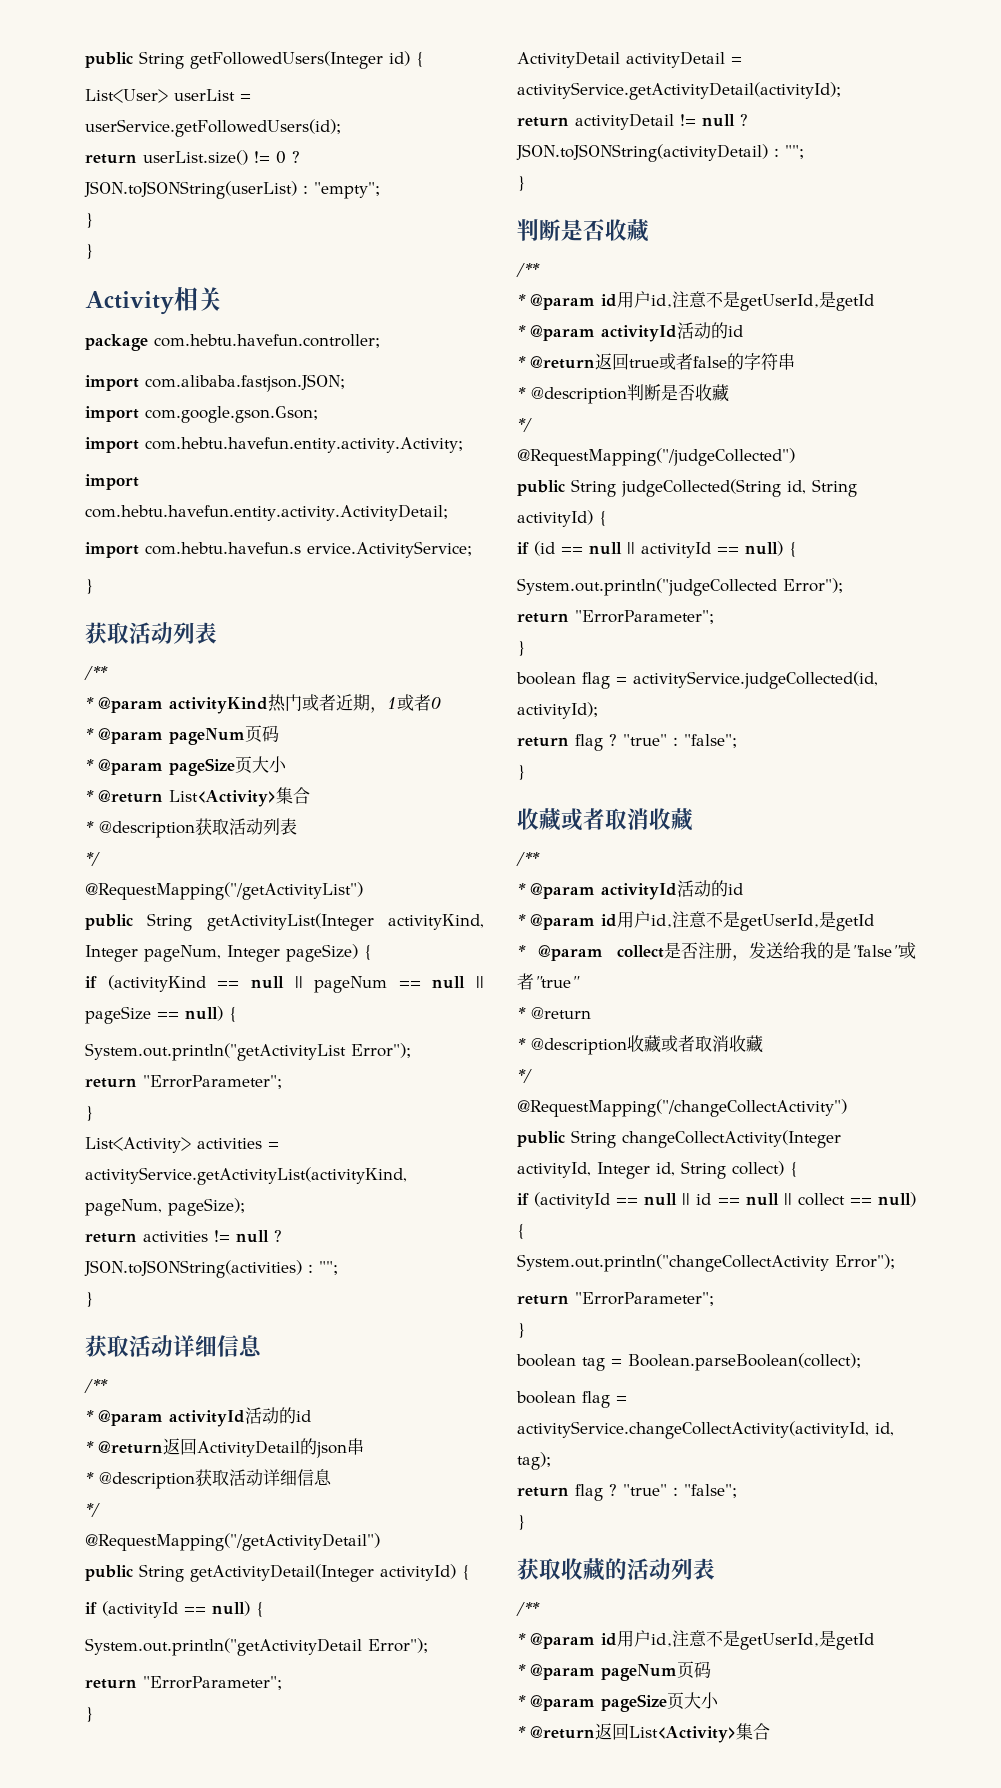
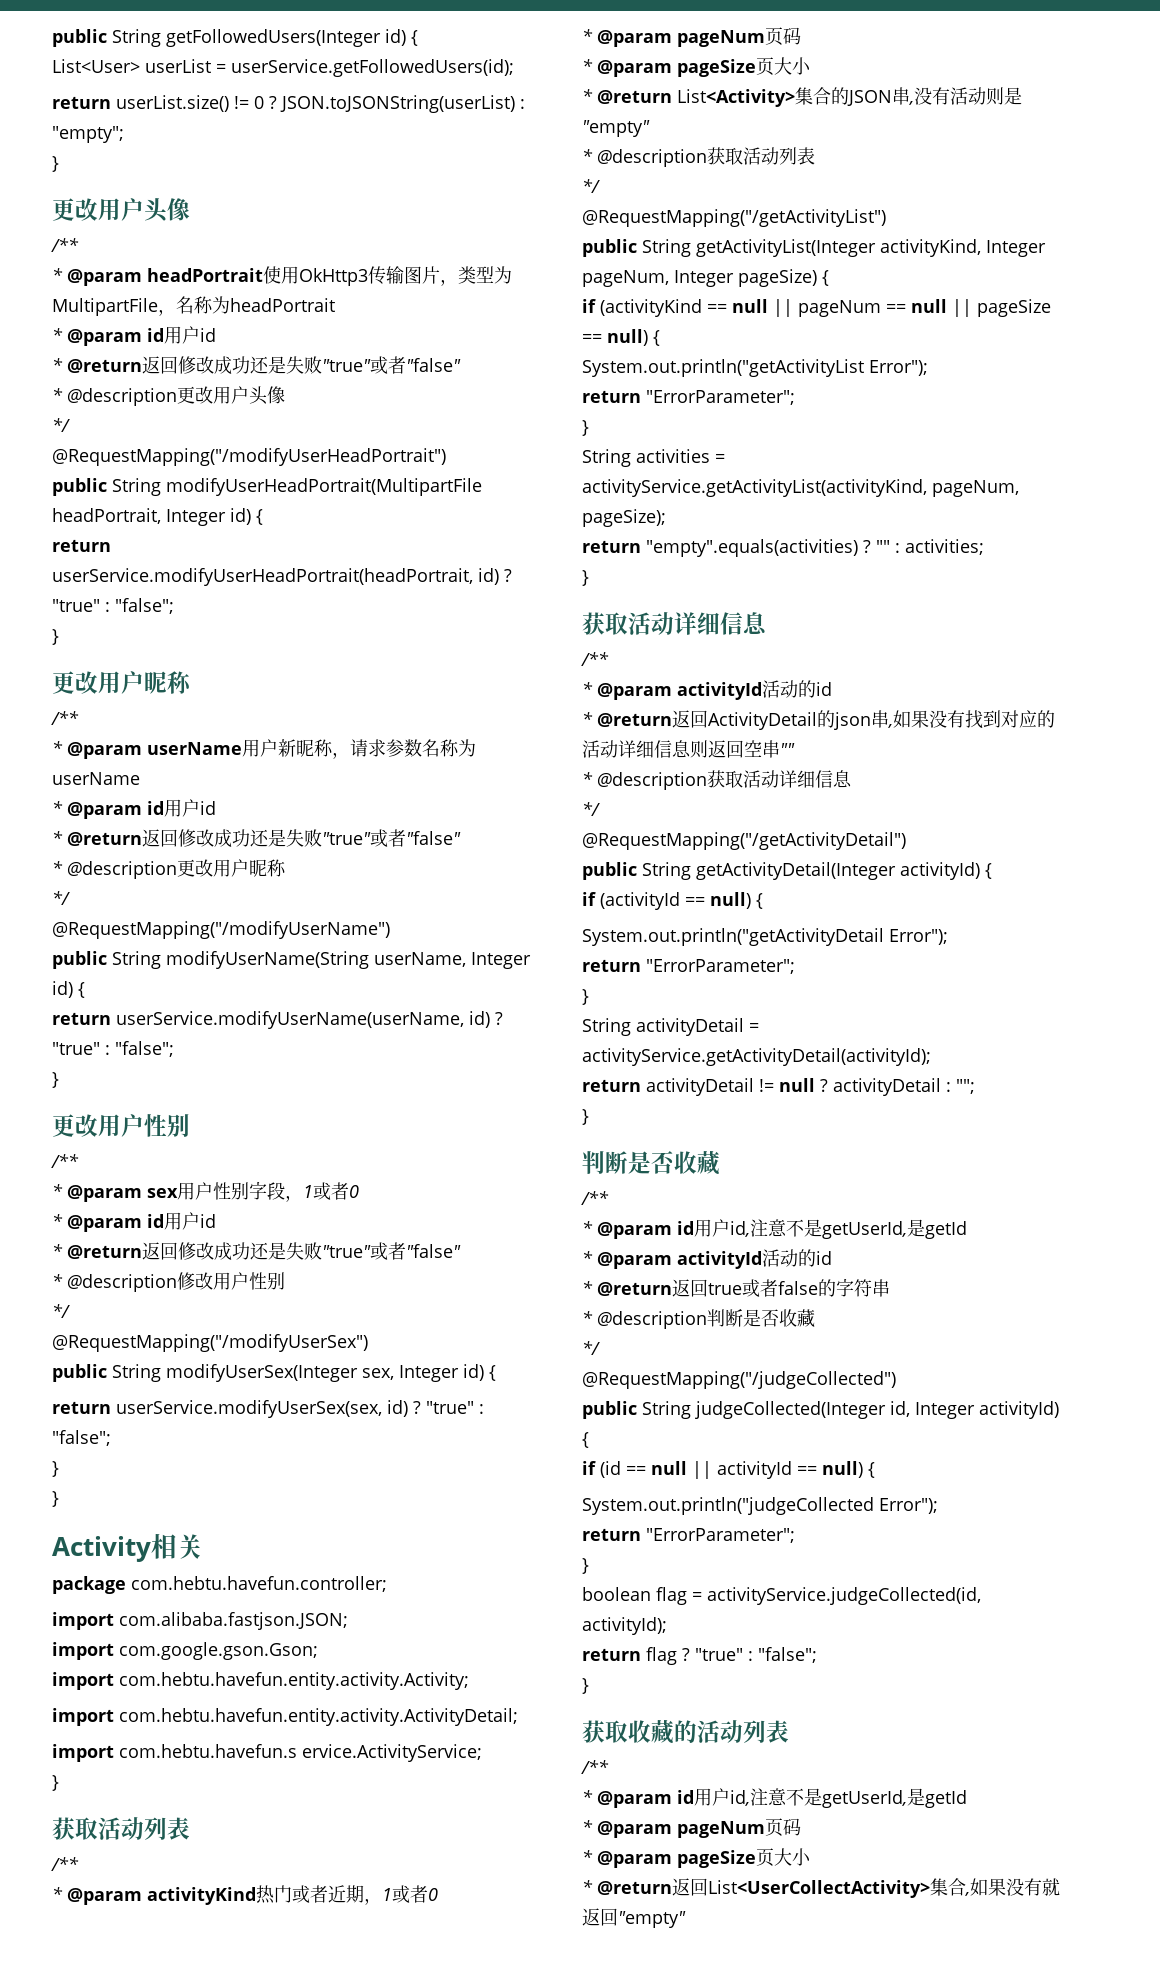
(94, 220) none -> [52,198,190,222] [51,238,79,252] [52,266,512,286] [52,296,335,316] [52,326,216,346] [52,356,461,374] [52,386,285,406] [52,418,70,432] [52,448,446,466] [52,478,482,496] [52,508,263,526] [52,539,111,552] [52,568,512,586] [52,598,174,614] [52,629,59,645] [52,671,192,694] [51,711,79,725] [52,739,476,759] [52,772,140,785] [52,799,216,819] [52,829,461,847] [52,859,286,879] [52,891,70,905] [52,921,390,939] [52,951,531,969] [52,981,85,998] [52,1011,503,1029] [52,1041,174,1057] [52,1072,59,1088] [52,1114,190,1137] [51,1154,79,1168] [52,1181,359,1202] [52,1212,216,1232] [52,1242,461,1260] [52,1272,285,1292] [52,1304,70,1318] [52,1334,368,1352] [52,1364,496,1382] [52,1400,484,1418] [52,1430,111,1446] [52,1461,59,1477] // 更改用户头像 // /** // * @param headPortrait使用OkHttp3传输图片，类型为MultipartFile，名称为headPortrait // * @param id用户id // * @return返回修改成功还是失败"true"或者"false" // * @description更改用户头像 // */ // @RequestMapping("/modifyUserHeadPortrait") // public String modifyUserHeadPortrait(MultipartFile headPortrait, Integer id) { // return userService.modifyUserHeadPortrait(headPortrait, id) ? "true" : "false"; // } // 更改用户昵称 // /** // * @param userName用户新昵称，请求参数名称为userName // * @param id用户id // * @return返回修改成功还是失败"true"或者"false" // * @description更改用户昵称 // */ // @RequestMapping("/modifyUserName") // public String modifyUserName(String userName, Integer id) { // return userService.modifyUserName(userName, id) ? "true" : "false"; // } // 更改用户性别 // /** // * @param sex用户性别字段，1或者0 // * @param id用户id // * @return返回修改成功还是失败"true"或者"false" // * @description修改用户性别 // */ // @RequestMapping("/modifyUserSex") // public String modifyUserSex(Integer sex, Integer id) { // return userService.modifyUserSex(sex, id) ? "true" : "false"; // }
(310, 795) none -> [831,87,1022,106] [582,120,650,137] 的JSON串,没有活动则是"empty"
[85,1137,191,1153] List<Activity> -> [582,449,631,467] String
[143,1230,282,1243] [84,1260,338,1278] activities != null ? JSON.toJSONString(activities) : ""; -> [646,539,984,557] "empty".equals(activities) ? "" : activities;
(364, 1446) none -> [888,710,1055,729] [582,740,795,758] ,如果没有找到对应的活动详细信息则返回空串""
[517,51,620,68] ActivityDetail -> [582,1018,631,1036] String
[516,144,768,162] JSON.toJSONString(activityDetail) -> [833,1078,941,1096] activityDetail
[621,479,857,497] judgeCollected(String id, String -> [695,1401,975,1419] judgeCollected(Integer id, Integer
[517,808,693,831] [516,852,540,866] [517,880,743,900] [517,911,874,931] [517,942,916,961] [517,973,580,990] [517,1007,591,1019] [517,1035,763,1055] [517,1069,532,1083] [517,1099,847,1117] [517,1130,841,1148] [517,1161,799,1179] [517,1192,916,1209] [517,1223,526,1239] [517,1254,895,1272] [517,1292,714,1306] [517,1322,526,1338] [516,1353,861,1371] [516,1391,627,1408] [517,1421,894,1439] [517,1452,551,1470] [517,1484,737,1501] [517,1514,526,1530] // 收藏或者取消收藏 // /** // * @param activityId活动的id // * @param id用户id,注意不是getUserId,是getId // * @param collect是否注册，发送给我的是"false"或者"true" // * @return // * @description收藏或者取消收藏 // */ // @RequestMapping("/changeCollectActivity") // public String changeCollectActivity(Integer activityId, Integer id, String collect) { // if (activityId == null || id == null || collect == null) { // System.out.println("changeCollectActivity Error"); // return "ErrorParameter"; // } // boolean tag = Boolean.parseBoolean(collect); // boolean flag = activityService.changeCollectActivity(activityId, id, tag); // return flag ? "true" : "false"; // } -> (589, 1686) none
[629,1723,770,1743] List<Activity>集合 -> [708,1878,1060,1898] [582,1908,686,1928] List<UserCollectActivity>集合,如果没有就返回"empty"

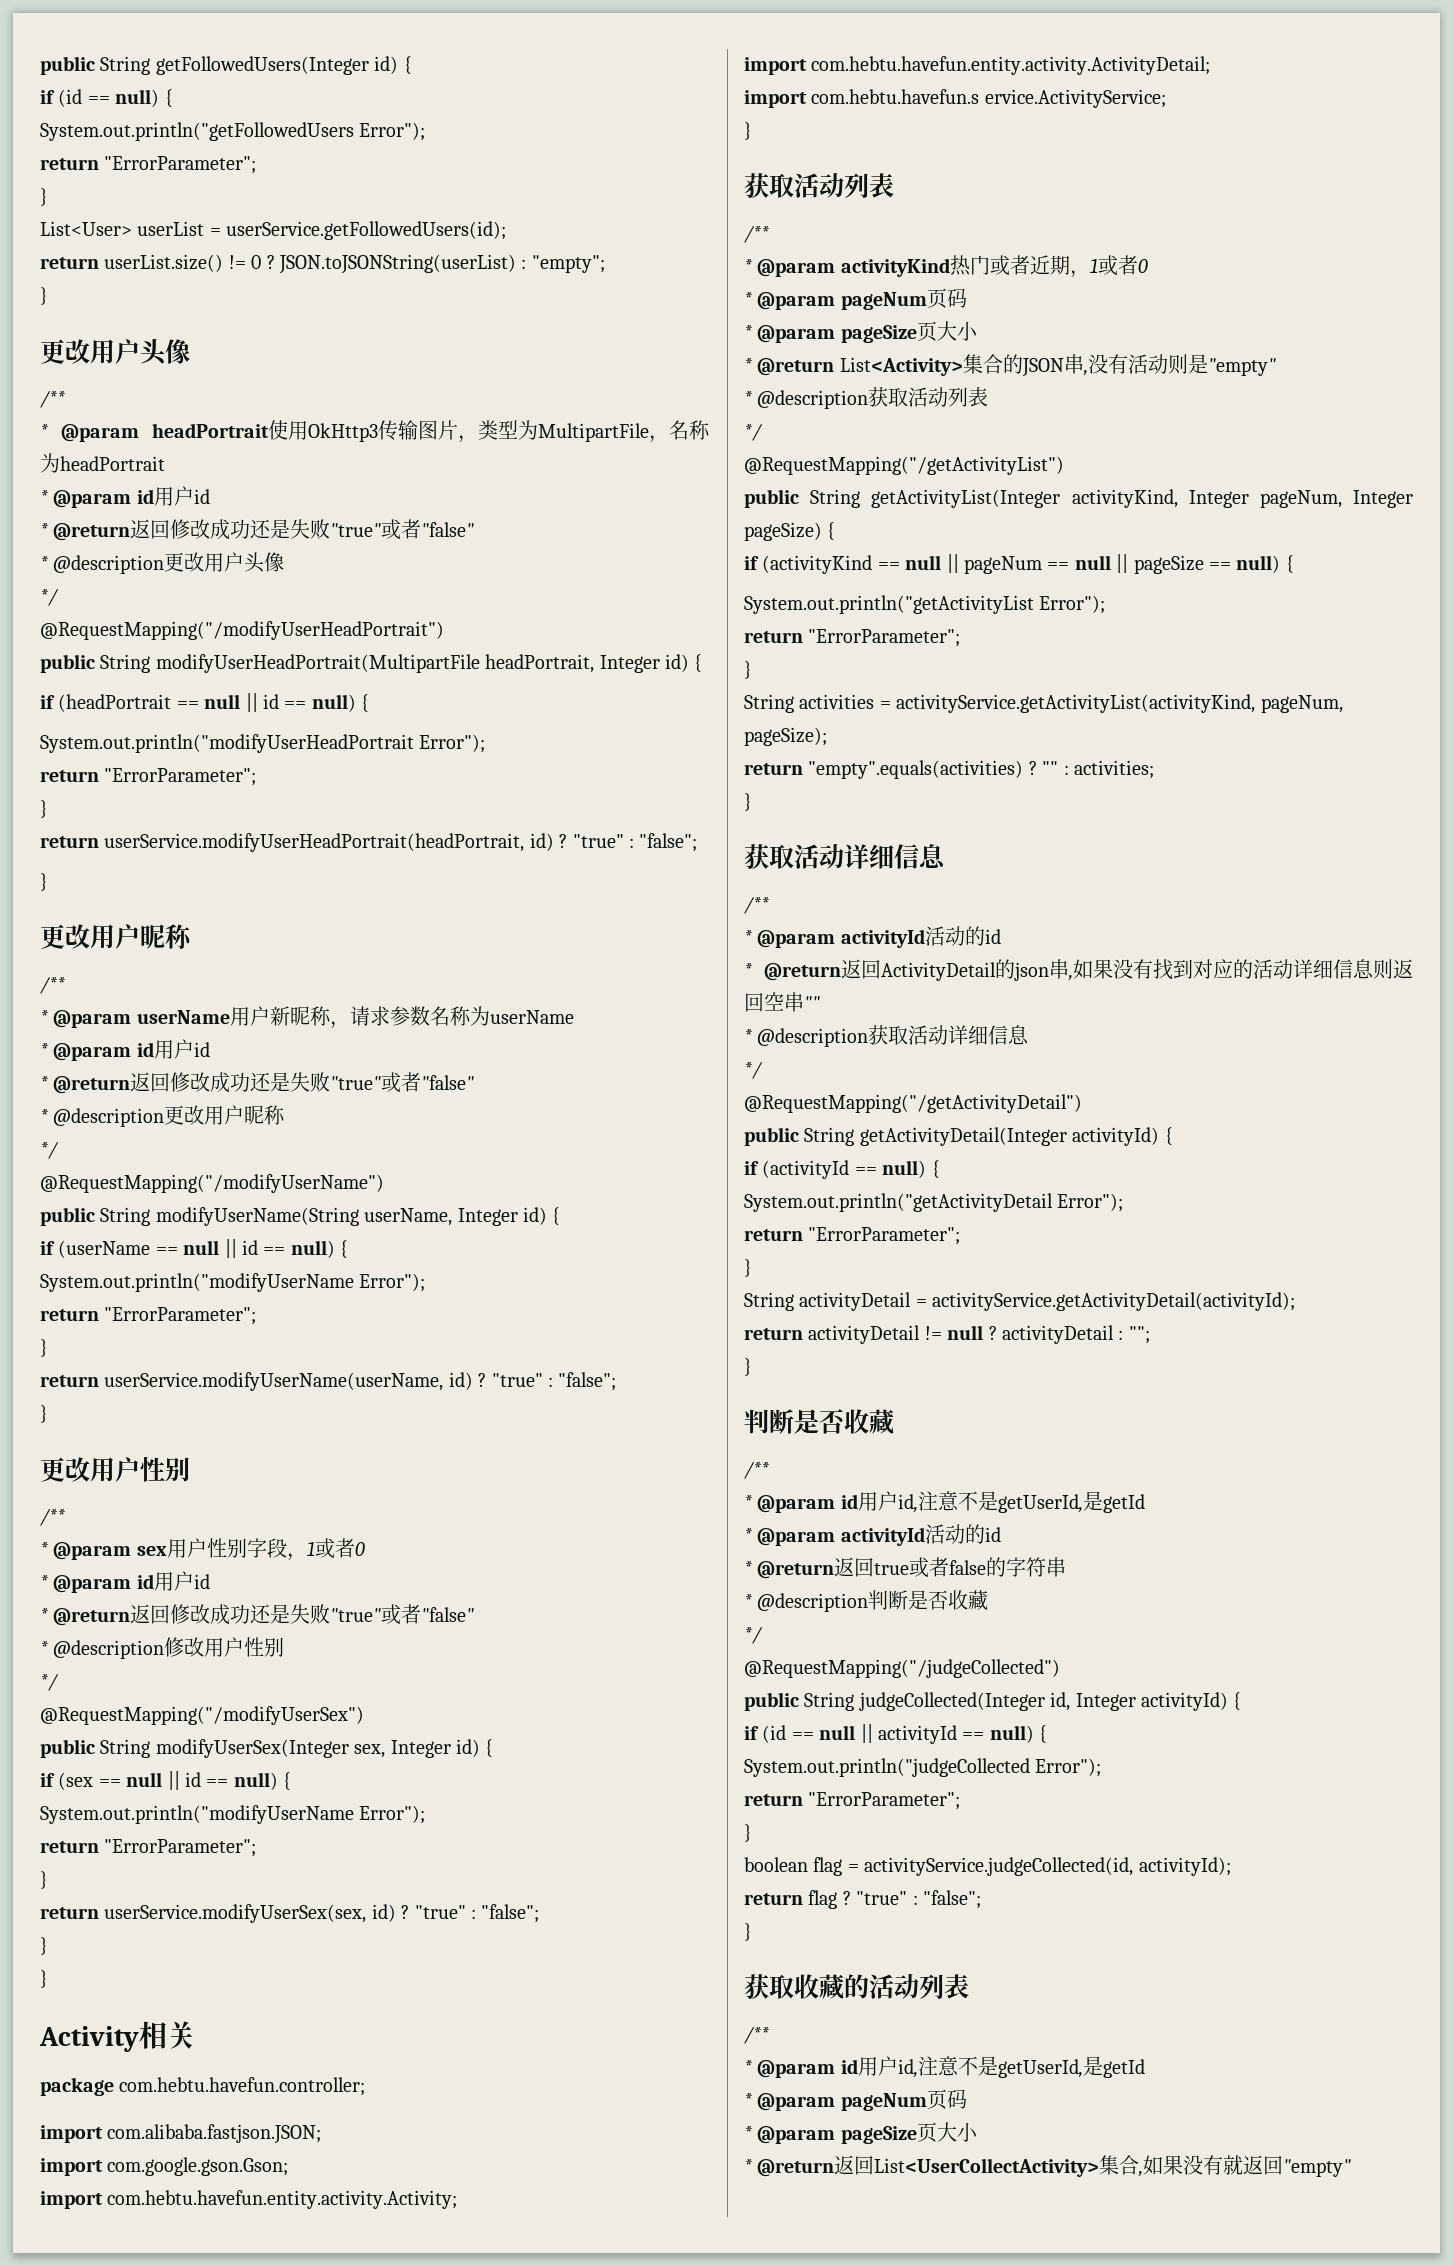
(418, 38) none -> [40,89,173,107] [40,122,426,141] [40,156,257,174] [40,188,48,206] // if (id == null) { // System.out.println("getFollowedUsers Error"); // return "ErrorParameter"; // }
(263, 517) none -> [40,693,370,712] [40,734,486,753] [40,768,257,786] [40,800,48,818] // if (headPortrait == null || id == null) { // System.out.println("modifyUserHeadPortrait Error"); // return "ErrorParameter"; // }
(85, 990) none -> [40,1239,349,1258] [40,1273,426,1292] [40,1307,257,1325] [40,1339,48,1357] // if (userName == null || id == null) { // System.out.println("modifyUserName Error"); // return "ErrorParameter"; // }
(496, 1373) none -> [40,1771,292,1790] [40,1805,426,1824] [40,1839,257,1857] [40,1871,48,1889] // if (sex == null || id == null) { // System.out.println("modifyUserName Error"); // return "ErrorParameter"; // }

